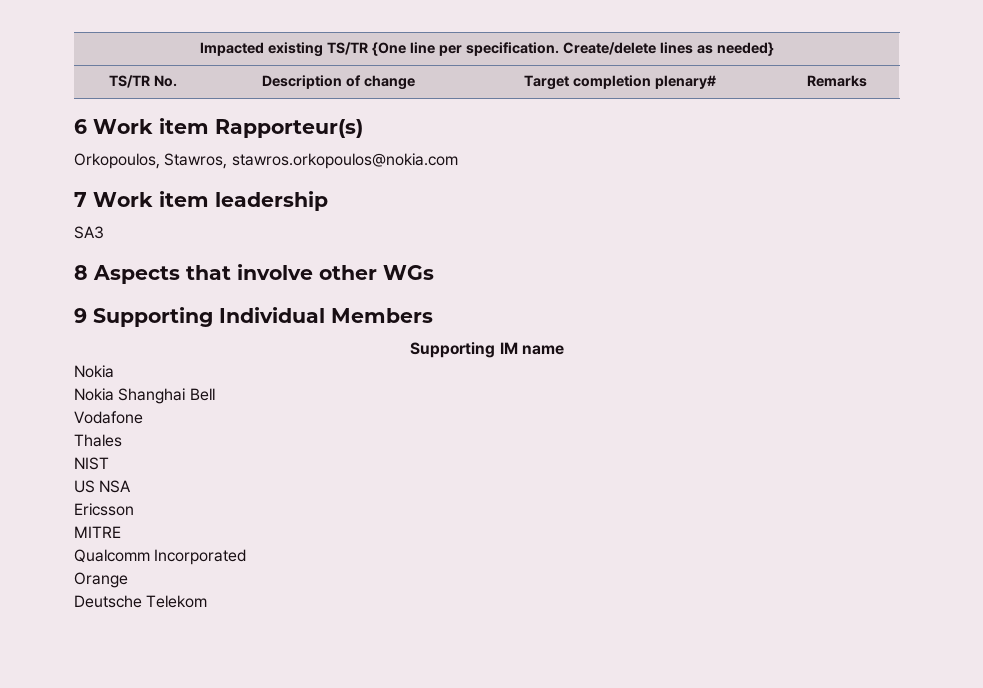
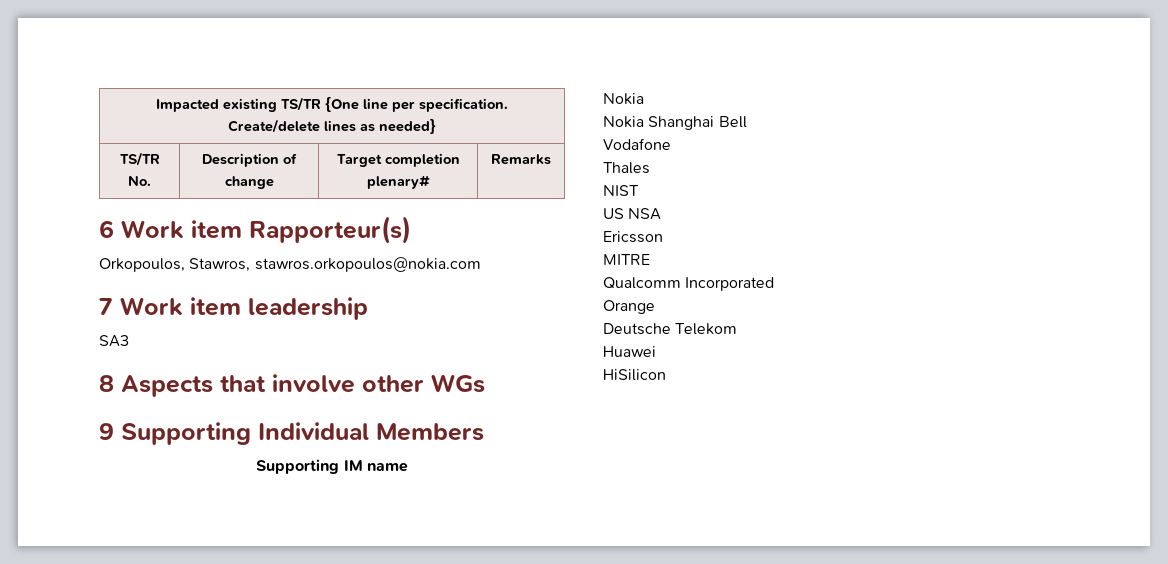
(208, 601) none -> [603,346,656,357] [603,369,666,381] // Huawei // HiSilicon

